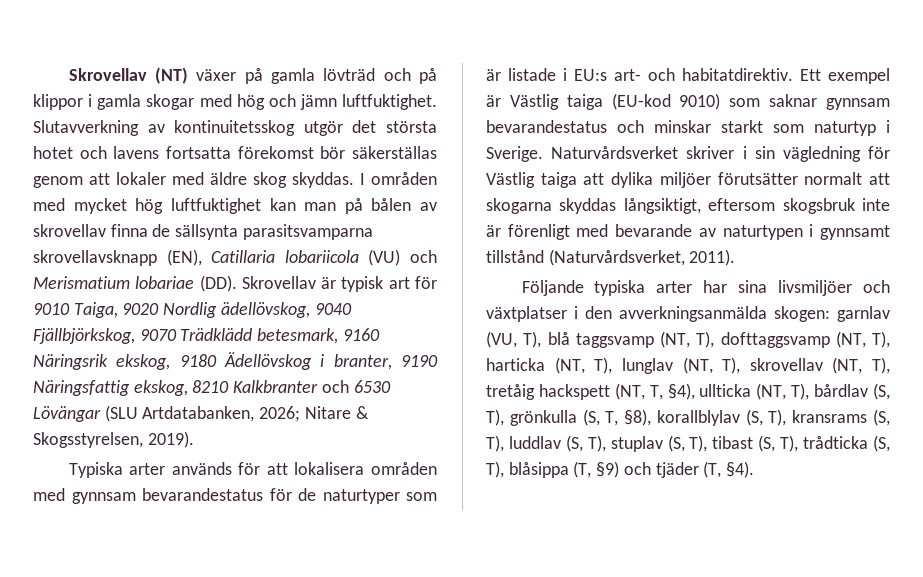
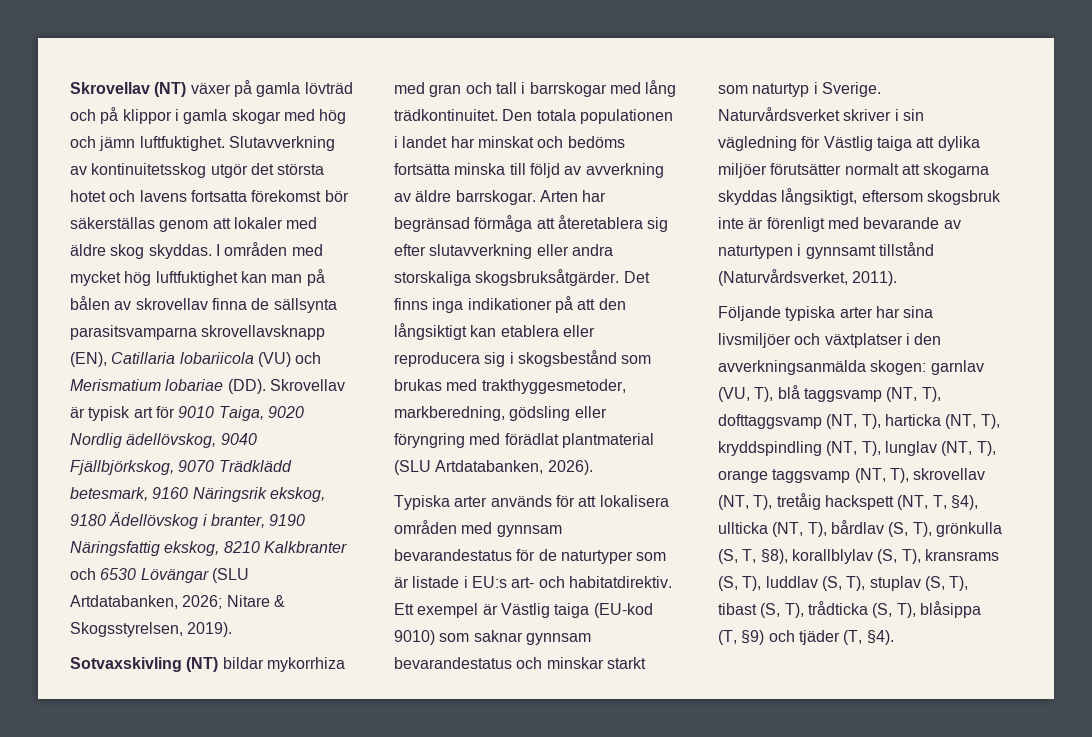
(194, 439) none -> [70,657,345,672] [394,80,677,97] [394,109,673,124] [394,136,625,148] [394,163,664,178] [394,190,607,205] [394,215,669,232] [394,244,613,259] [394,269,650,286] [394,296,626,313] [394,323,595,340] [394,350,652,367] [394,379,626,394] [394,406,607,421] [394,433,654,448] [394,460,593,475] // Sotvaxskivling (NT) bildar mykorrhiza med gran och tall i barrskogar med lång trädkontinuitet. Den totala populationen i landet har minskat och bedöms fortsätta minska till följd av avverkning av äldre barrskogar. Arten har begränsad förmåga att återetablera sig efter slutavverkning eller andra storskaliga skogsbruksåtgärder. Det finns inga indikationer på att den långsiktigt kan etablera eller reproducera sig i skogsbestånd som brukas med trakthyggesmetoder, markberedning, gödsling eller föryngring med förädlat plantmaterial (SLU Artdatabanken, 2026).
[621,358,673,374] lunglav -> [718,441,996,456] [718,469,851,483] kryddspindling (NT, T), lunglav (NT, T), orange taggsvamp

